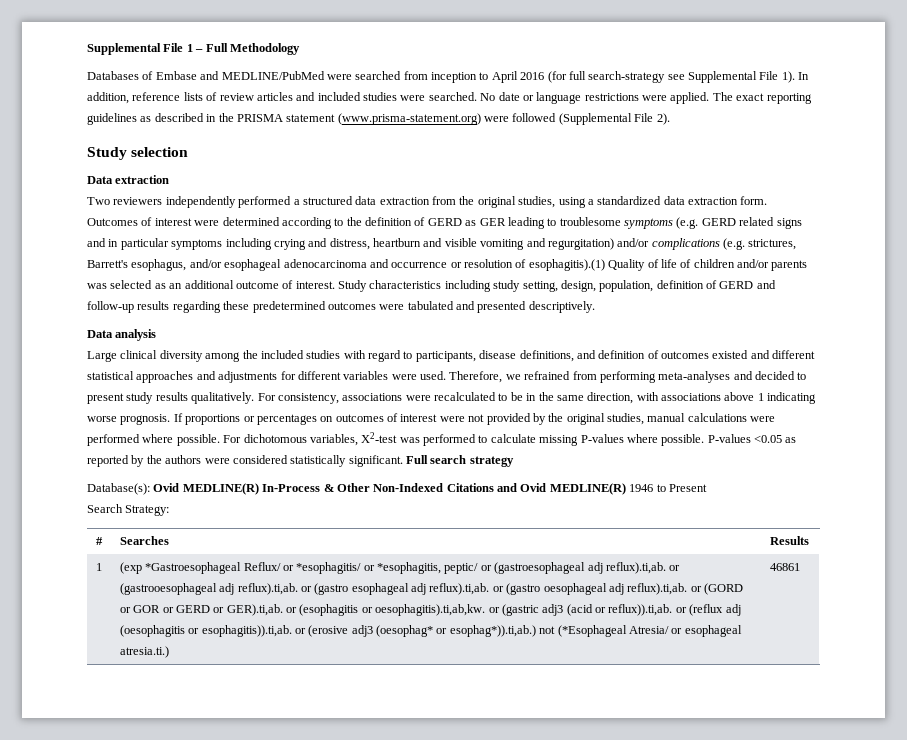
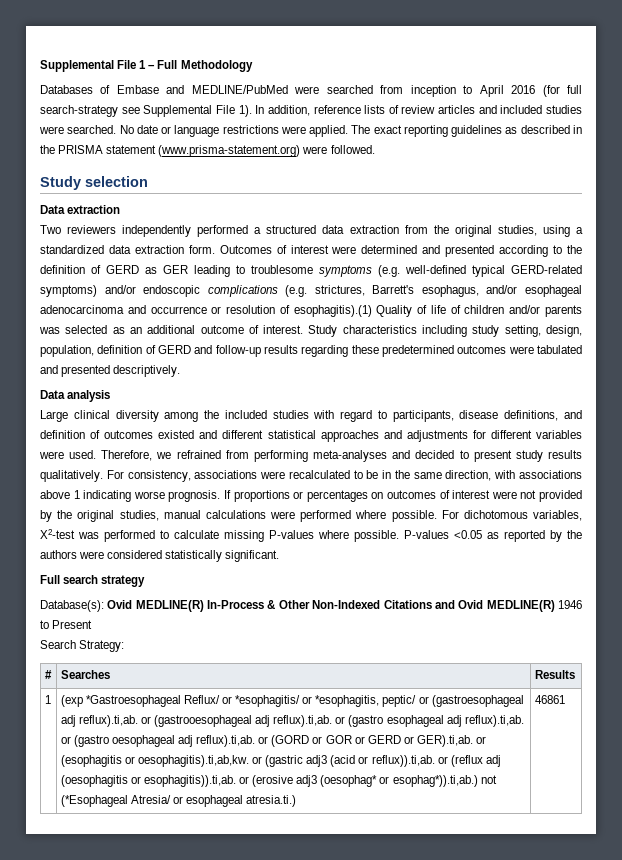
[512,113,670,125] followed (Supplemental File 2). -> [330,145,375,154] followed.
(280, 221) none -> [422,245,495,257] and presented
[701,217,802,229] [87,238,650,250] GERD related signs and in particular symptoms including crying and distress, heartburn and visible vomiting and regurgitation) and/or -> [405,265,582,277] [40,285,201,297] well-defined typical GERD-related symptoms) and/or endoscopic
(403, 461) none -> (280, 556) //

